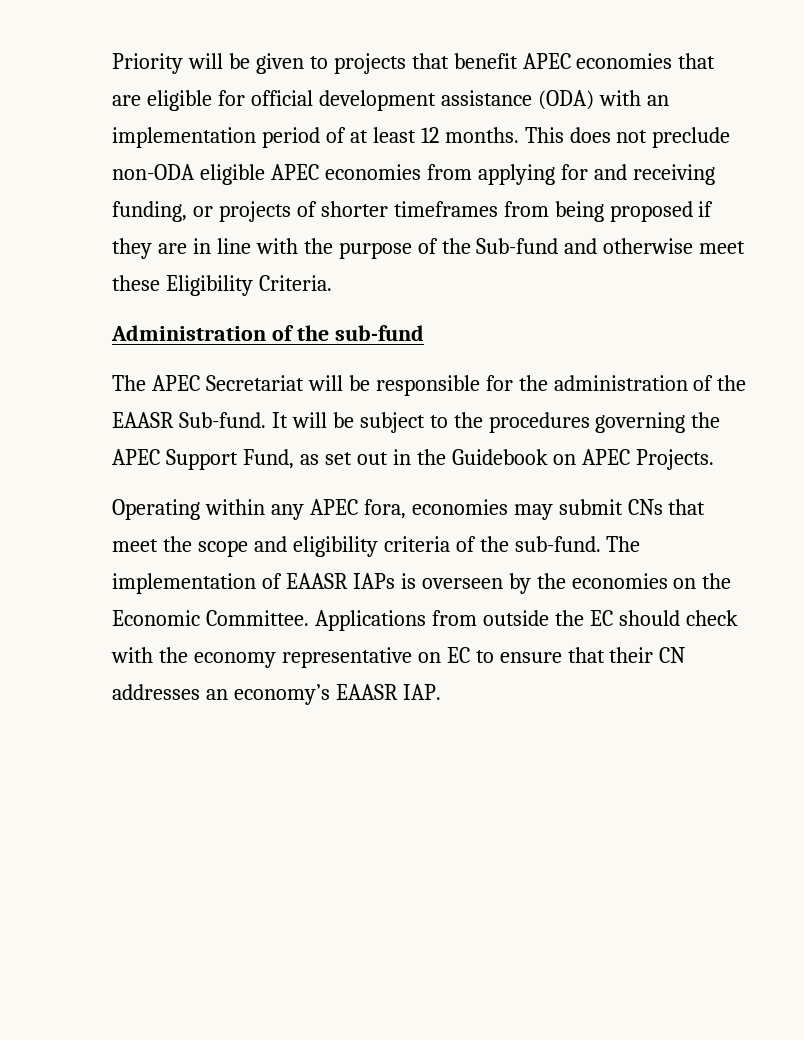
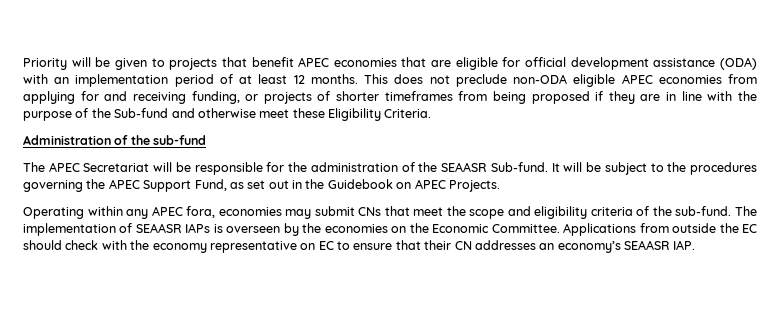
[112,412,174,428] EAASR -> [441,162,488,172] SEAASR
[285,573,348,589] EAASR -> [135,223,182,233] SEAASR
[335,684,398,700] EAASR -> [624,240,670,250] SEAASR

